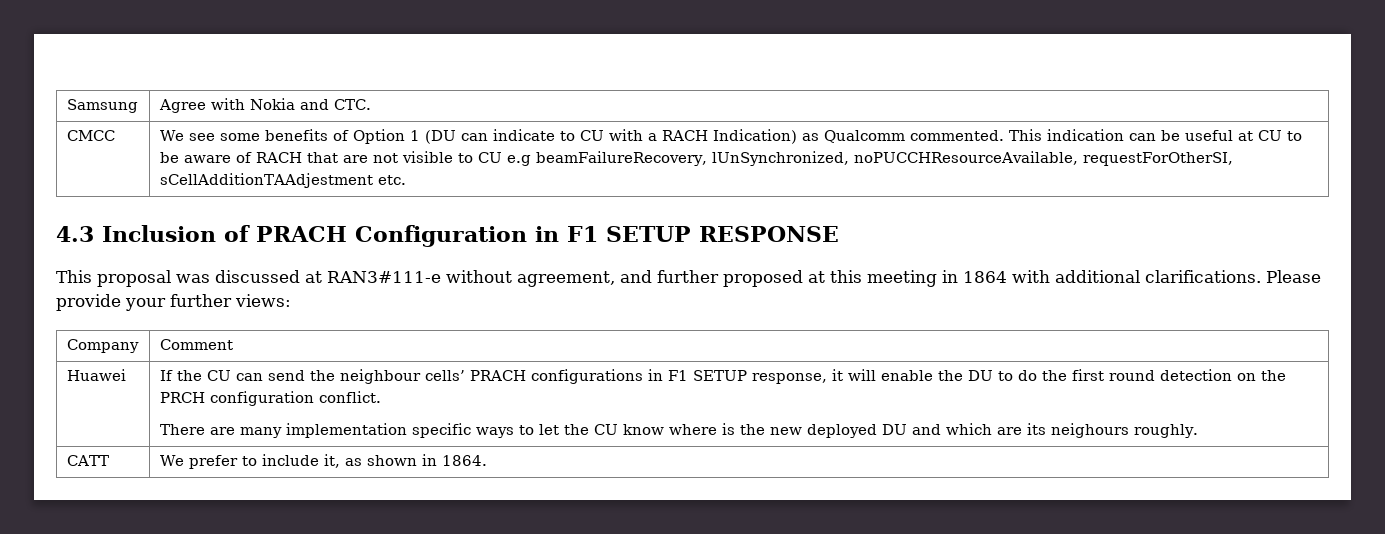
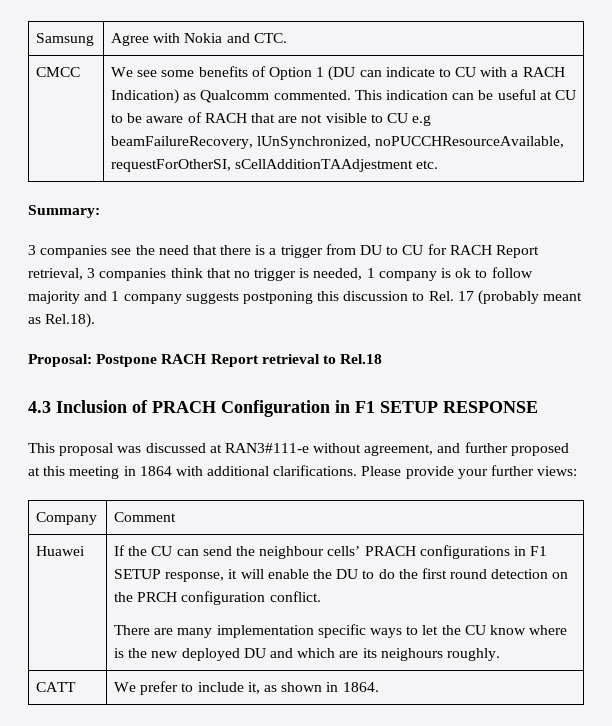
(406, 180) none -> [28,205,100,218] [28,244,539,258] [28,267,533,281] [28,290,583,305] [28,313,96,328] [28,354,383,367] // Summary: // 3 companies see the need that there is a trigger from DU to CU for RACH Report retrieval, 3 companies think that no trigger is needed, 1 company is ok to follow majority and 1 company suggests postponing this discussion to Rel. 17 (probably meant as Rel.18). // Proposal: Postpone RACH Report retrieval to Rel.18

